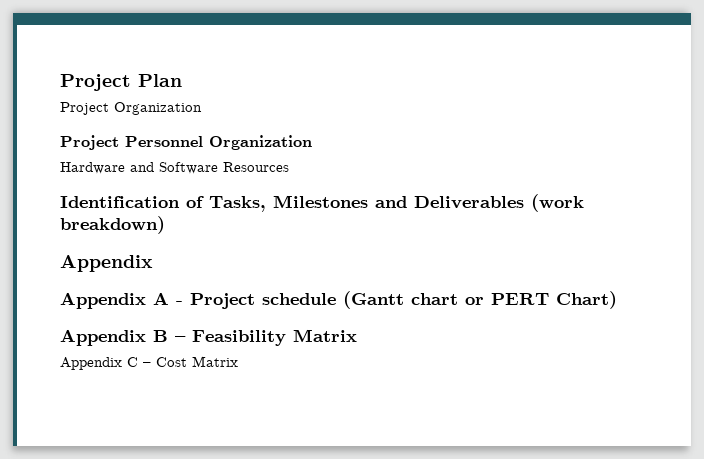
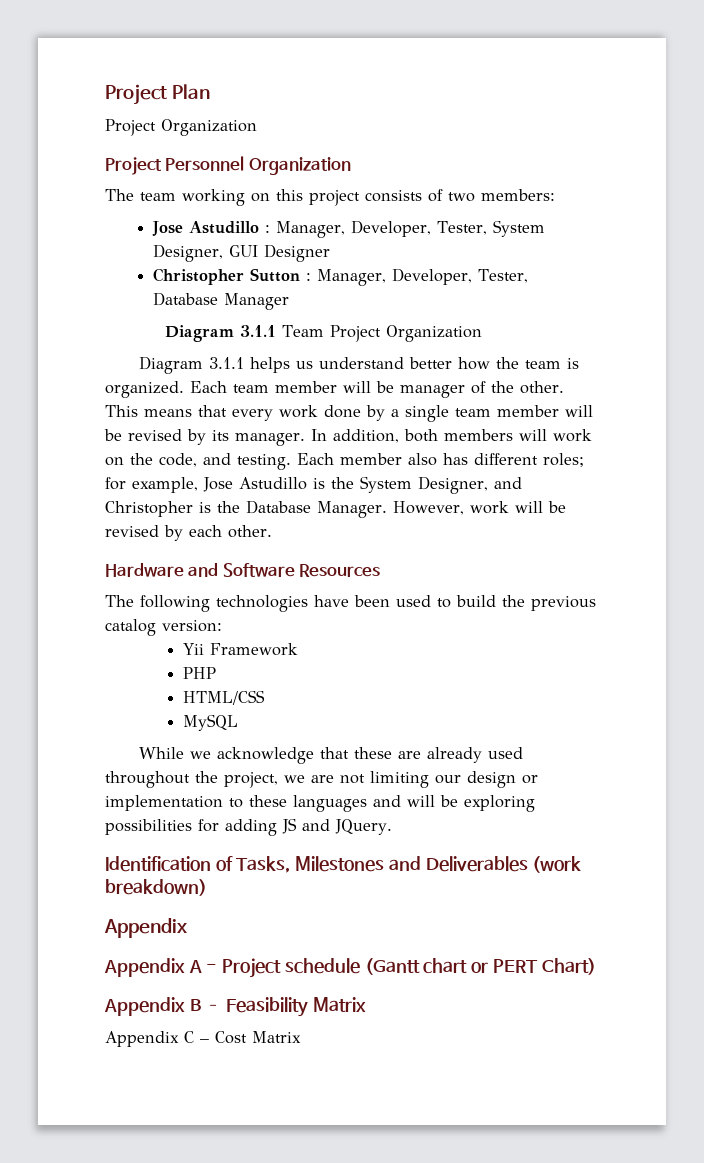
[60,162,289,174] Hardware and Software Resources -> [105,189,555,206] [152,220,546,238] [153,244,331,262] [153,268,529,286] [153,292,290,310] [165,325,483,342] [139,356,580,374] [105,381,564,398] [105,405,593,422] [104,429,592,446] [105,453,584,470] [105,476,522,494] [105,500,566,518] [105,525,272,541] [105,563,381,577] [105,595,596,612] [105,619,222,636] [183,643,299,656] [183,667,217,679] [183,690,266,705] [183,714,239,731] [139,747,524,764] [105,771,538,788] [105,795,535,812] [105,818,392,836] The team working on this project consists of two members: // Jose Astudillo : Manager, Developer, Tester, System Designer, GUI Designer // Christopher Sutton : Manager, Developer, Tester, Database Manager // Diagram 3.1.1 Team Project Organization // Diagram 3.1.1 helps us understand better how the team is organized. Each team member will be manager of the other. This means that every work done by a single team member will be revised by its manager. In addition, both members will work on the code, and testing. Each member also has different roles; for example, Jose Astudillo is the System Designer, and Christopher is the Database Manager. However, work will be revised by each other. // Hardware and Software Resources // The following technologies have been used to build the previous catalog version: // Yii Framework // PHP // HTML/CSS // MySQL // While we acknowledge that these are already used throughout the project, we are not limiting our design or implementation to these languages and will be exploring possibilities for adding JS and JQuery.

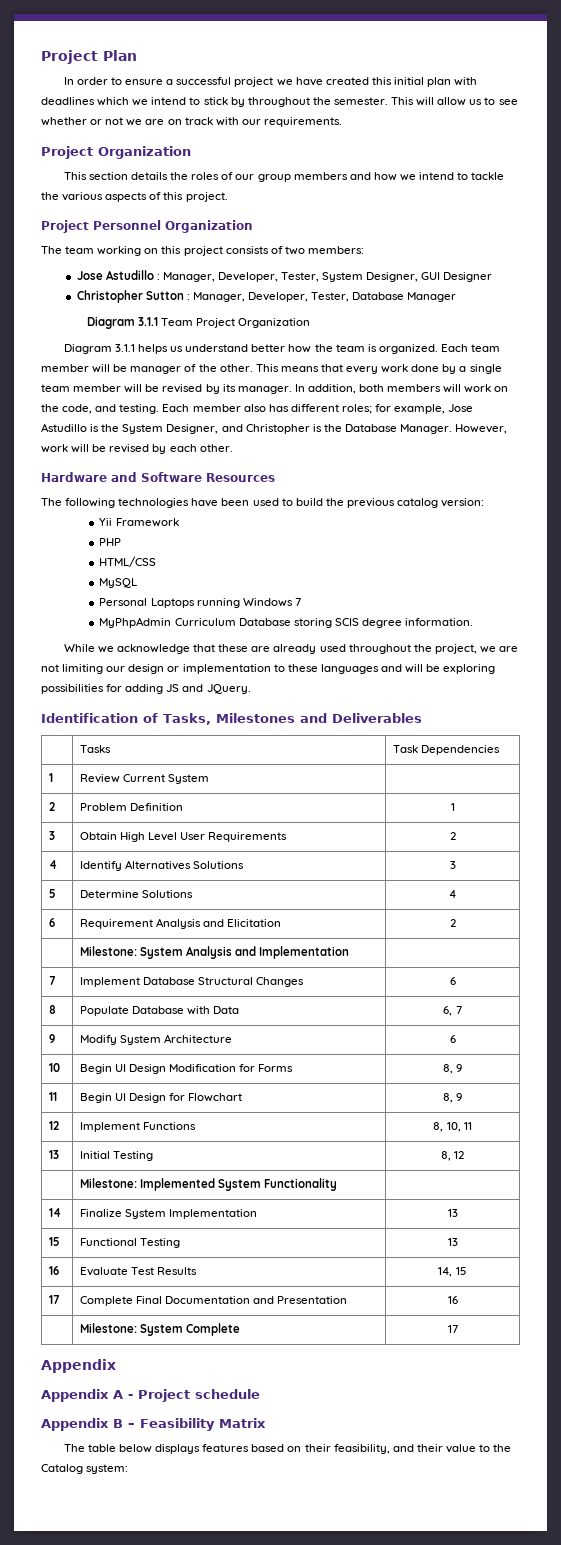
[105,119,257,136] Project Organization -> [63,77,478,87] [41,97,518,107] [41,117,342,127] [41,146,191,159] [63,172,505,182] [41,192,228,202] In order to ensure a successful project we have created this initial plan with deadlines which we intend to stick by throughout the semester. This will allow us to see whether or not we are on track with our requirements. // Project Organization // This section details the roles of our group members and how we intend to tackle the various aspects of this project.
(239, 722) none -> [99,598,301,608] [99,617,474,628] // Personal Laptops running Windows 7 // MyPhpAdmin Curriculum Database storing SCIS degree information.
[532,856,582,873] [105,879,207,896] (work breakdown) -> [79,745,111,753] [392,745,500,755] [48,773,53,782] [79,774,210,784] [48,802,55,811] [79,803,183,811] [450,803,455,811] [48,831,55,840] [79,832,288,842] [449,832,456,840] [48,860,57,869] [79,860,245,871] [449,861,456,869] [48,889,56,898] [79,890,193,898] [449,890,456,898] [48,918,55,927] [79,918,282,929] [449,919,456,927] [79,946,350,959] [48,976,56,985] [79,977,305,987] [449,977,456,985] [48,1005,56,1014] [79,1006,240,1016] [443,1006,462,1016] [48,1034,55,1043] [79,1034,233,1045] [449,1035,456,1043] [48,1063,60,1072] [79,1064,294,1074] [442,1064,463,1074] [48,1092,57,1101] [79,1093,243,1103] [442,1093,463,1103] [48,1121,59,1130] [79,1122,196,1132] [433,1122,472,1132] [48,1150,59,1159] [79,1151,153,1161] [440,1151,465,1161] [79,1178,338,1191] [48,1208,61,1217] [79,1209,258,1219] [447,1209,458,1217] [48,1237,60,1246] [79,1238,180,1248] [447,1238,458,1246] [48,1266,59,1275] [79,1267,198,1276] [438,1267,467,1277] [48,1295,60,1304] [79,1296,348,1306] [447,1296,458,1304] [79,1323,241,1336] [447,1325,458,1333] // | Tasks | Task Dependencies // 1 | Review Current System | // 2 | Problem Definition | 1 // 3 | Obtain High Level User Requirements | 2 // 4 | Identify Alternatives Solutions | 3 // 5 | Determine Solutions | 4 // 6 | Requirement Analysis and Elicitation | 2 // | Milestone: System Analysis and Implementation | // 7 | Implement Database Structural Changes | 6 // 8 | Populate Database with Data | 6, 7 // 9 | Modify System Architecture | 6 // 10 | Begin UI Design Modification for Forms | 8, 9 // 11 | Begin UI Design for Flowchart | 8, 9 // 12 | Implement Functions | 8, 10, 11 // 13 | Initial Testing | 8, 12 // | Milestone: Implemented System Functionality | // 14 | Finalize System Implementation | 13 // 15 | Functional Testing | 13 // 16 | Evaluate Test Results | 14, 15 // 17 | Complete Final Documentation and Presentation | 16 // | Milestone: System Complete | 17
[364,958,596,975] (Gantt chart or PERT Chart) -> (260, 1394) none
[105,1031,301,1047] Appendix C – Cost Matrix -> [63,1444,512,1454] [41,1464,129,1474] The table below displays features based on their feasibility, and their value to the Catalog system:

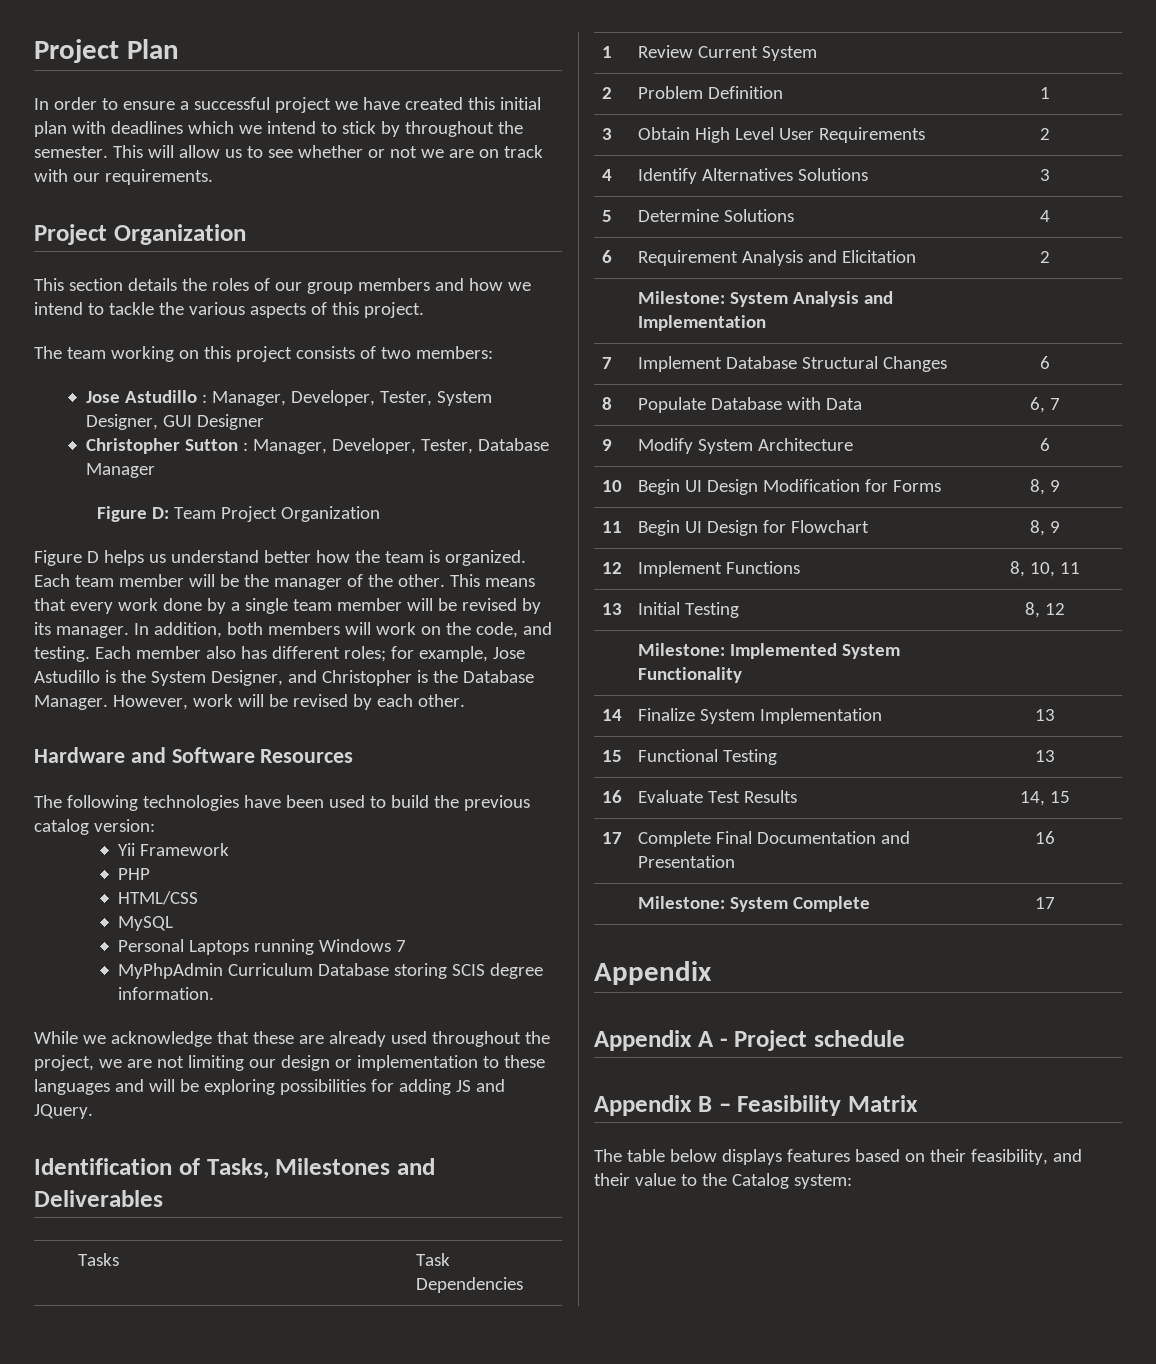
[41,220,253,233] // Project Personnel Organization -> (424, 310) none
[86,316,158,329] Diagram 3.1.1 -> [97,506,170,522] Figure D:
[63,344,135,354] Diagram 3.1.1 -> [34,550,99,566] Figure D
(128, 368) none -> [243,574,269,587] the

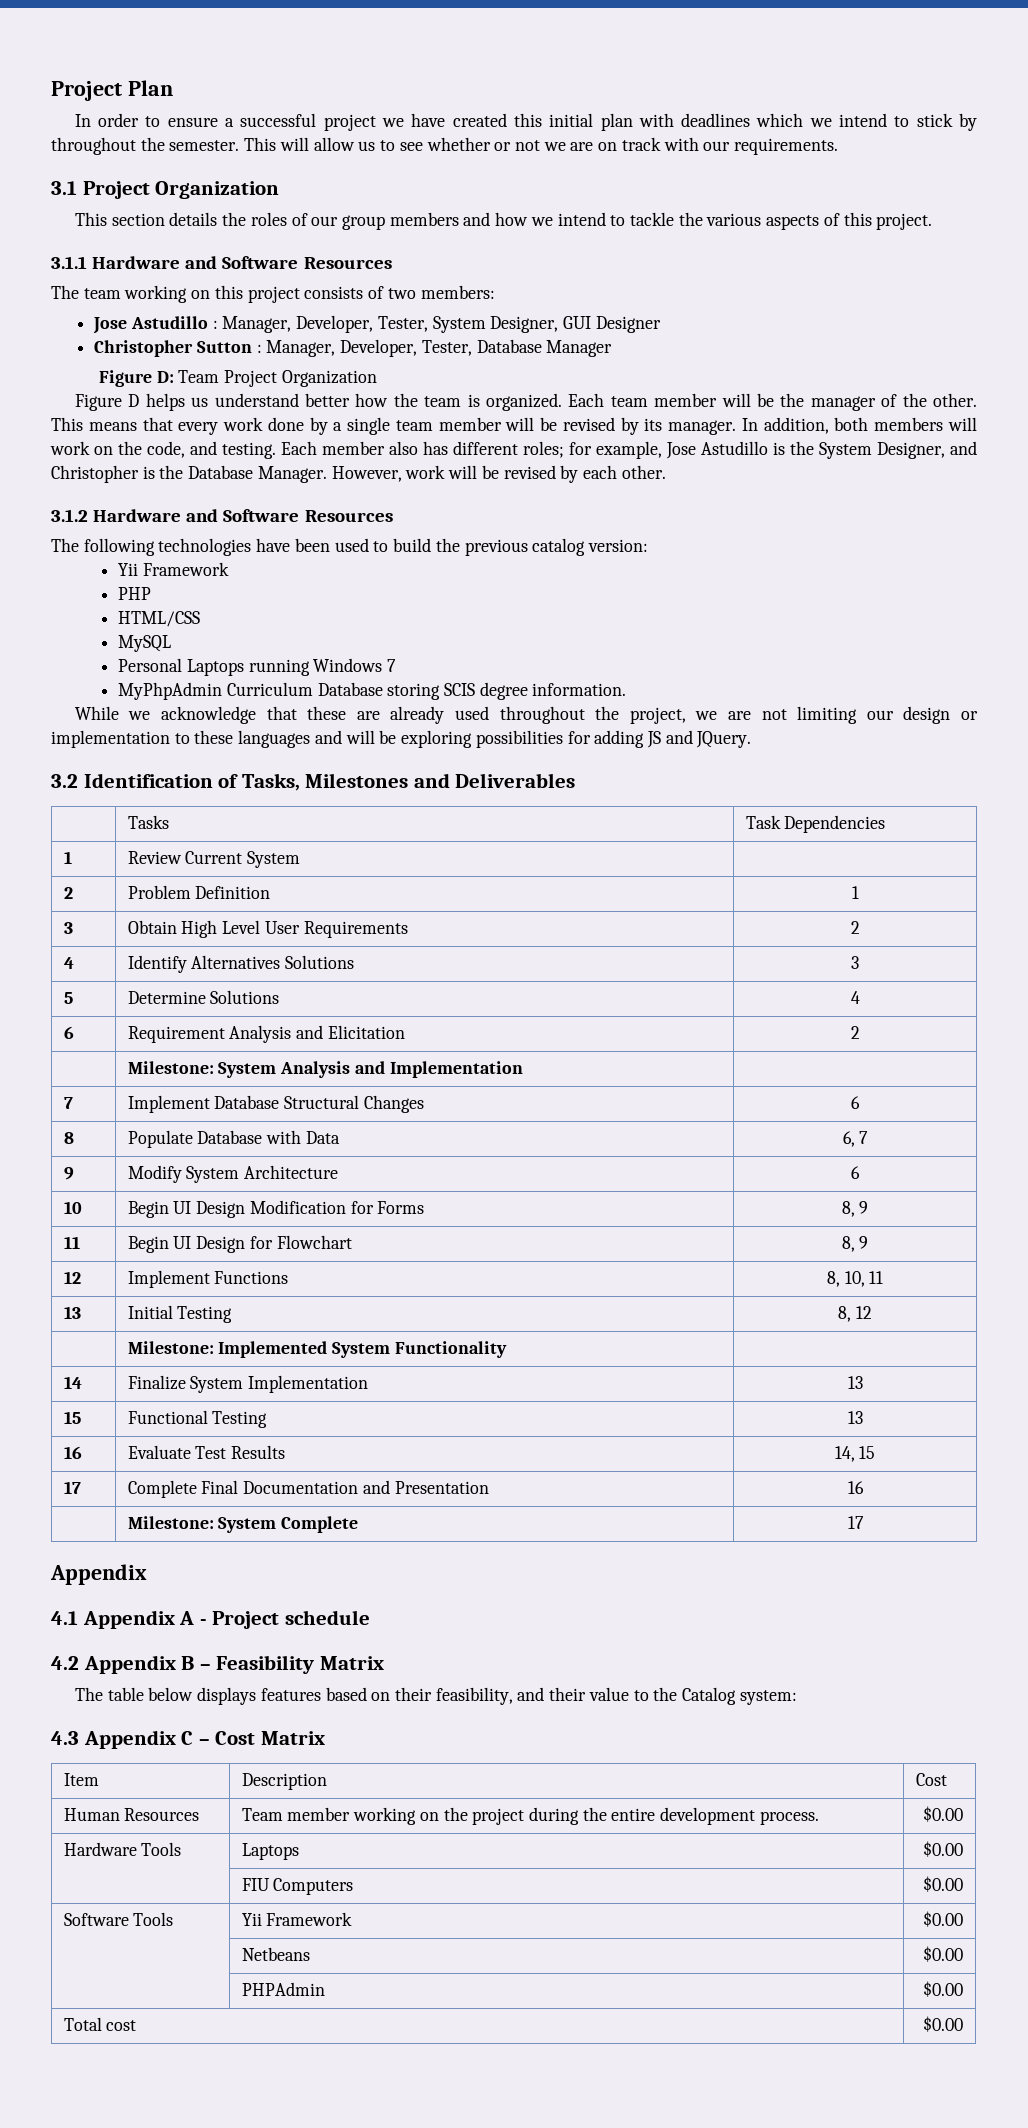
(213, 177) none -> [51,181,77,195] 3.1
(424, 310) none -> [51,256,392,269] // 3.1.1 Hardware and Software Resources
(465, 700) none -> [51,509,88,522] 3.1.2
(93, 1111) none -> [51,774,78,788] 3.2
(712, 973) none -> [51,1611,78,1625] 4.1
(905, 1038) none -> [51,1656,79,1670] 4.2
(852, 1181) none -> [51,1730,325,1749] [63,1773,99,1786] [241,1773,327,1790] [915,1773,947,1786] [63,1808,200,1821] [241,1807,819,1825] [923,1806,964,1822] [63,1842,182,1856] [241,1843,299,1860] [923,1841,964,1857] [241,1878,354,1895] [923,1876,964,1892] [63,1912,174,1926] [241,1912,353,1926] [923,1911,964,1927] [241,1947,310,1961] [923,1946,964,1962] [241,1982,325,1996] [923,1981,964,1997] [63,2017,137,2031] [923,2016,964,2032] // 4.3 Appendix C – Cost Matrix // Item | Description | Cost // Human Resources | Team member working on the project during the entire development process. | $0.00 // Hardware Tools | Laptops | $0.00 // | FIU Computers | $0.00 // Software Tools | Yii Framework | $0.00 // | Netbeans | $0.00 // | PHPAdmin | $0.00 // Total cost | $0.00

